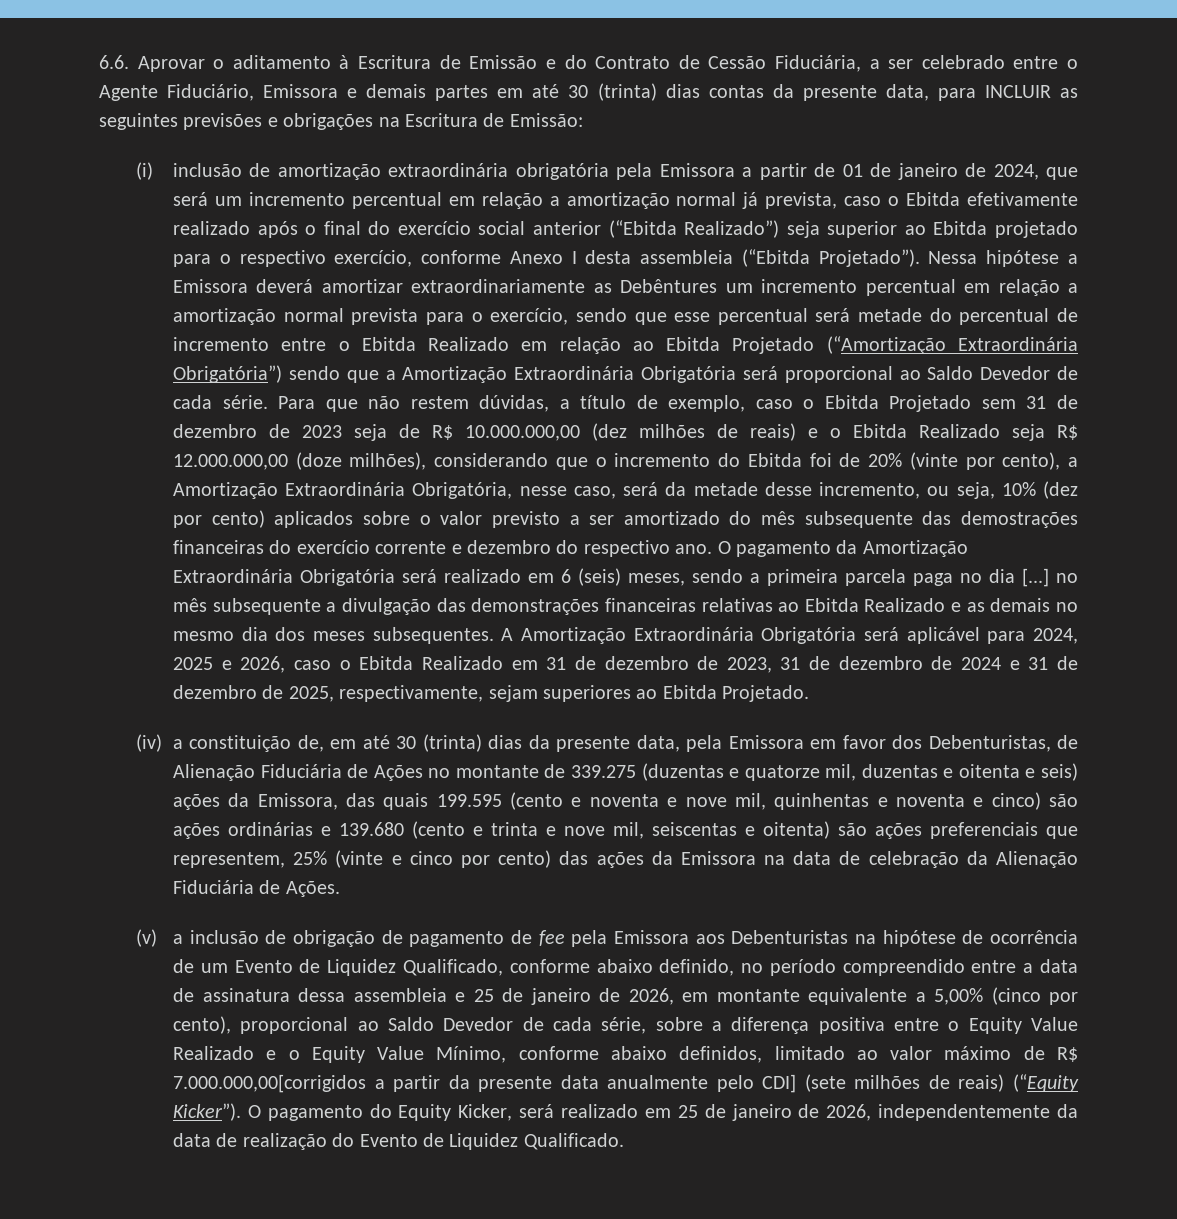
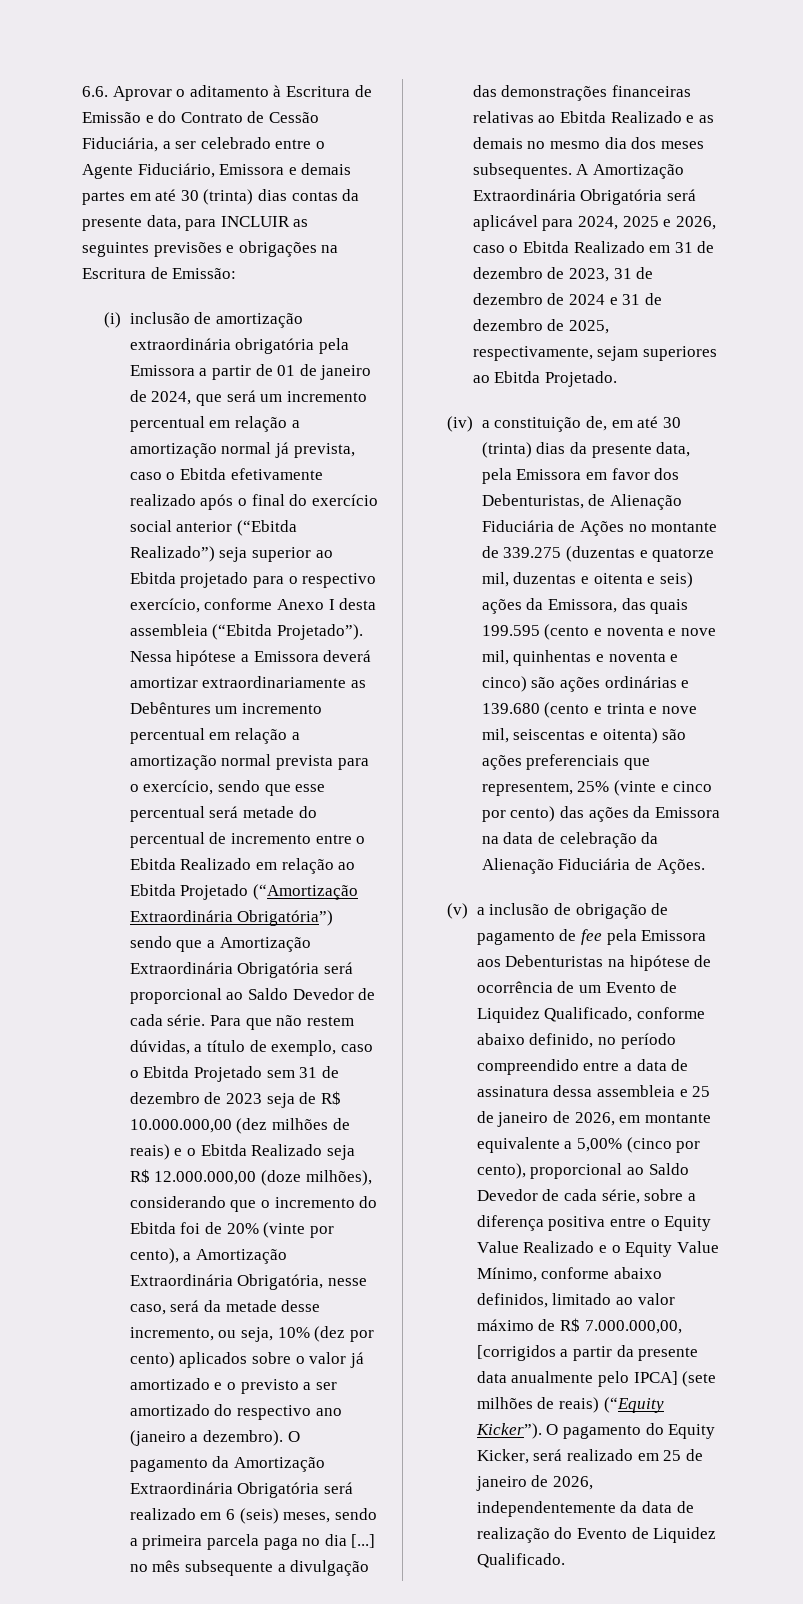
(483, 518) none -> [349,1352,364,1368] [129,1378,237,1390] já amortizado e o
[761,511,1078,528] [172,540,713,557] mês subsequente das demostrações financeiras do exercício corrente e dezembro do respectivo ano. -> [237,1405,342,1420] [129,1430,284,1446] respectivo ano (janeiro a dezembro).
[172,1074,366,1093] 7.000.000,00[corrigidos -> [584,1320,682,1334] [476,1345,556,1361] 7.000.000,00, [corrigidos
[762,1074,797,1093] CDI] -> [633,1371,678,1385] IPCA]

